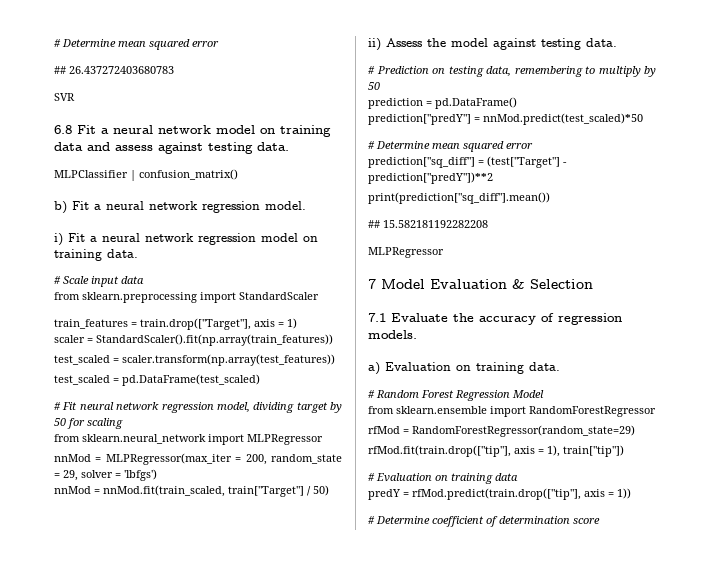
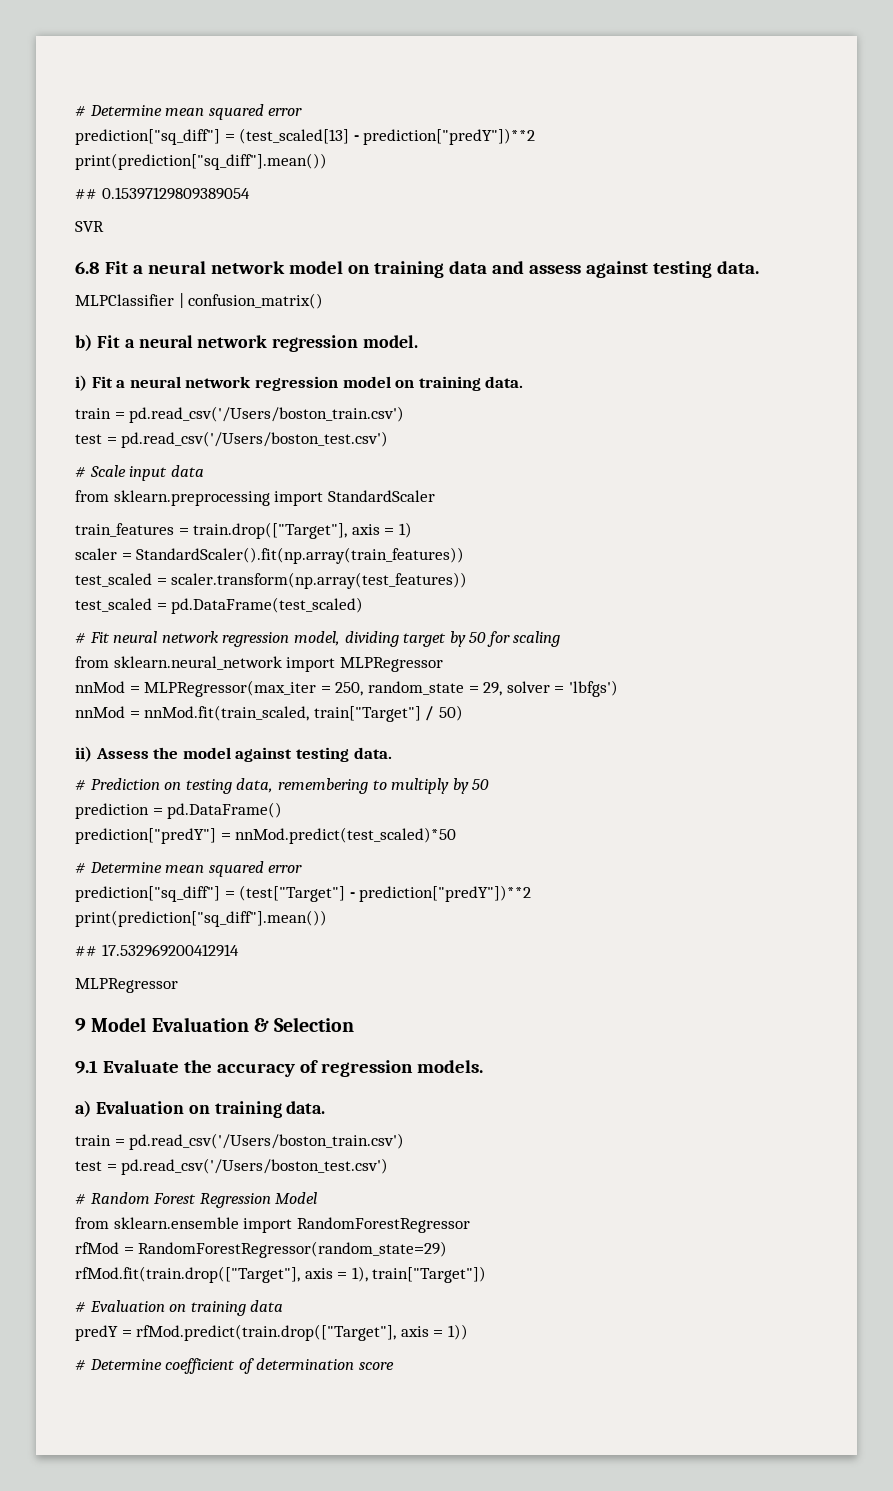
[54,39,219,50] [54,66,174,74] # Determine mean squared error // ## 26.437272403680783 -> [75,104,303,120] [75,128,536,145] [75,153,327,170] [75,187,250,200] # Determine mean squared error // prediction["sq_diff"] = (test_scaled[13] - prediction["predY"])**2 // print(prediction["sq_diff"].mean()) // ## 0.15397129809389054
(138, 253) none -> [75,406,405,423] [75,431,389,448] // train = pd.read_csv('/Users/boston_train.csv') // test = pd.read_csv('/Users/boston_test.csv')
[245,454,267,465] 200, -> [335,682,364,696] 250,
[383,220,488,228] [368,247,444,258] [368,279,376,289] 15.582181192282208 // MLPRegressor // 7 -> [101,944,239,957] [75,978,178,993] [75,1018,86,1032] 17.532969200412914 // MLPRegressor // 9
[368,313,386,322] 7.1 -> [75,1060,98,1074] 9.1
(560, 366) none -> [75,1133,405,1150] [75,1158,389,1175] // train = pd.read_csv('/Users/boston_train.csv') // test = pd.read_csv('/Users/boston_test.csv')
[368,445,511,457] rfMod.fit(train.drop(["tip"], -> [75,1266,300,1283] rfMod.fit(train.drop(["Target"],
[563,445,624,457] train["tip"]) -> [372,1266,487,1283] train["Target"])
[412,488,581,500] rfMod.predict(train.drop(["tip"], -> [136,1324,397,1341] rfMod.predict(train.drop(["Target"],

